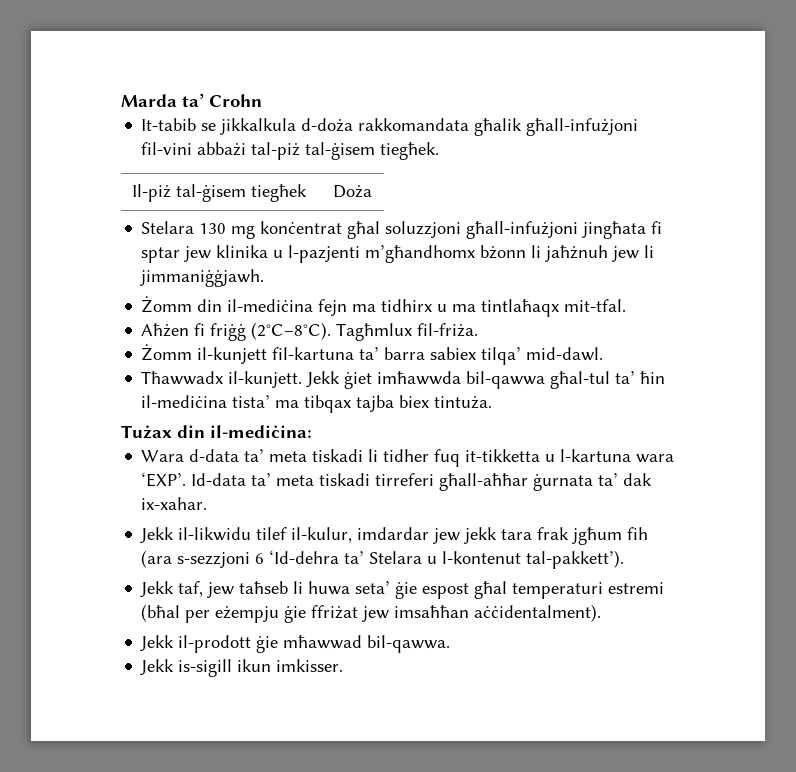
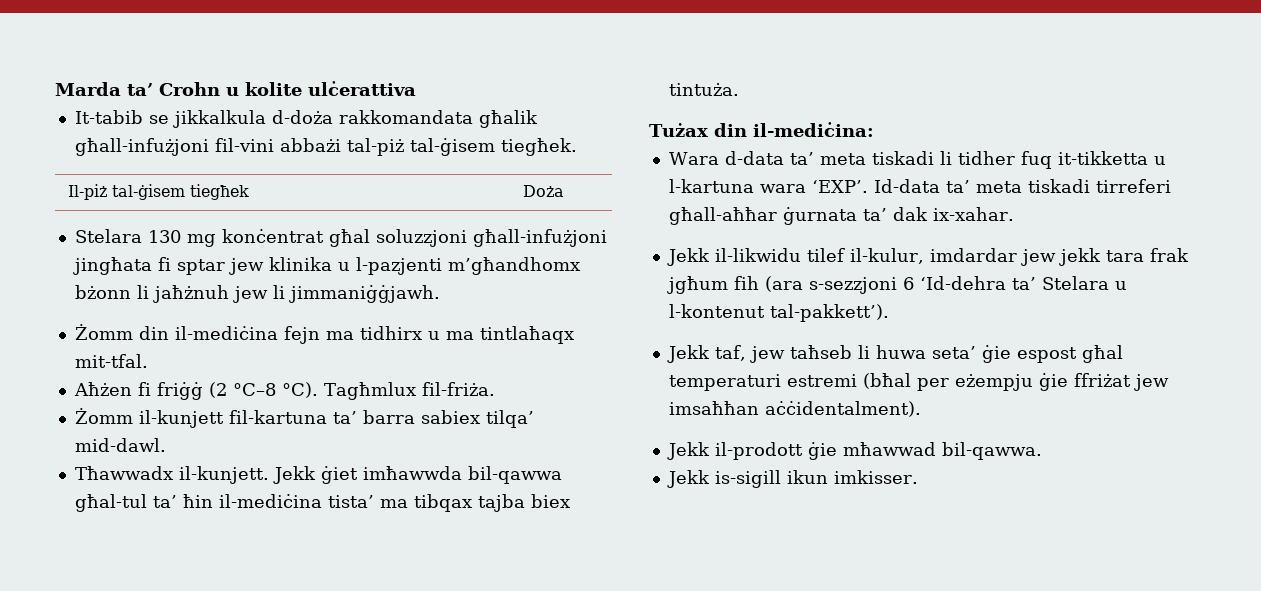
(262, 100) none -> [226,81,416,96] u kolite ulċerattiva
[251,322,332,340] (2°C–8°C). -> [208,382,318,398] (2 °C–8 °C).

